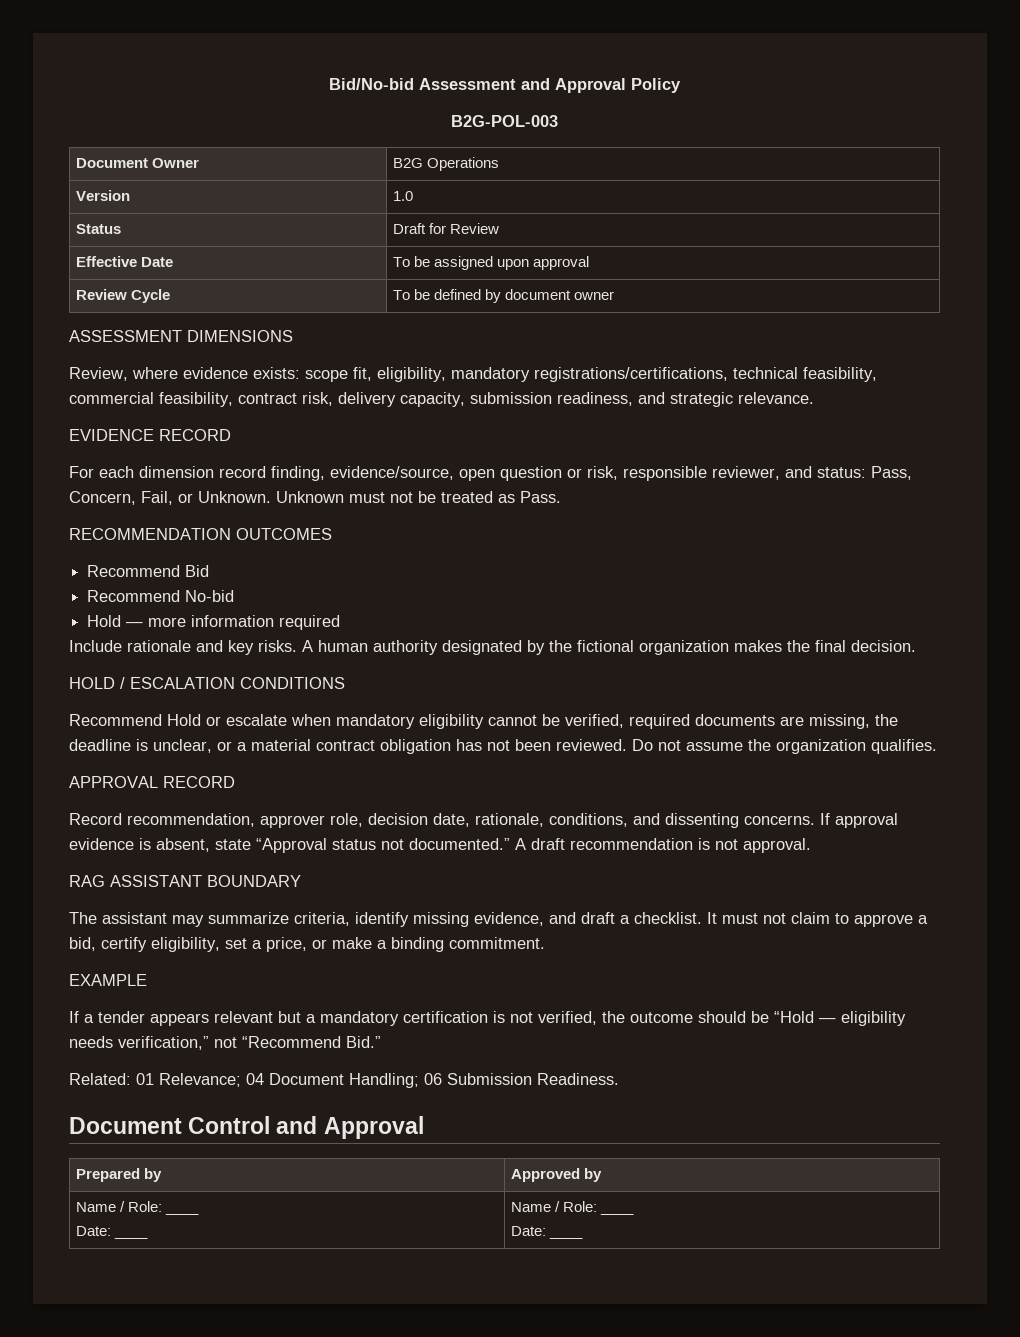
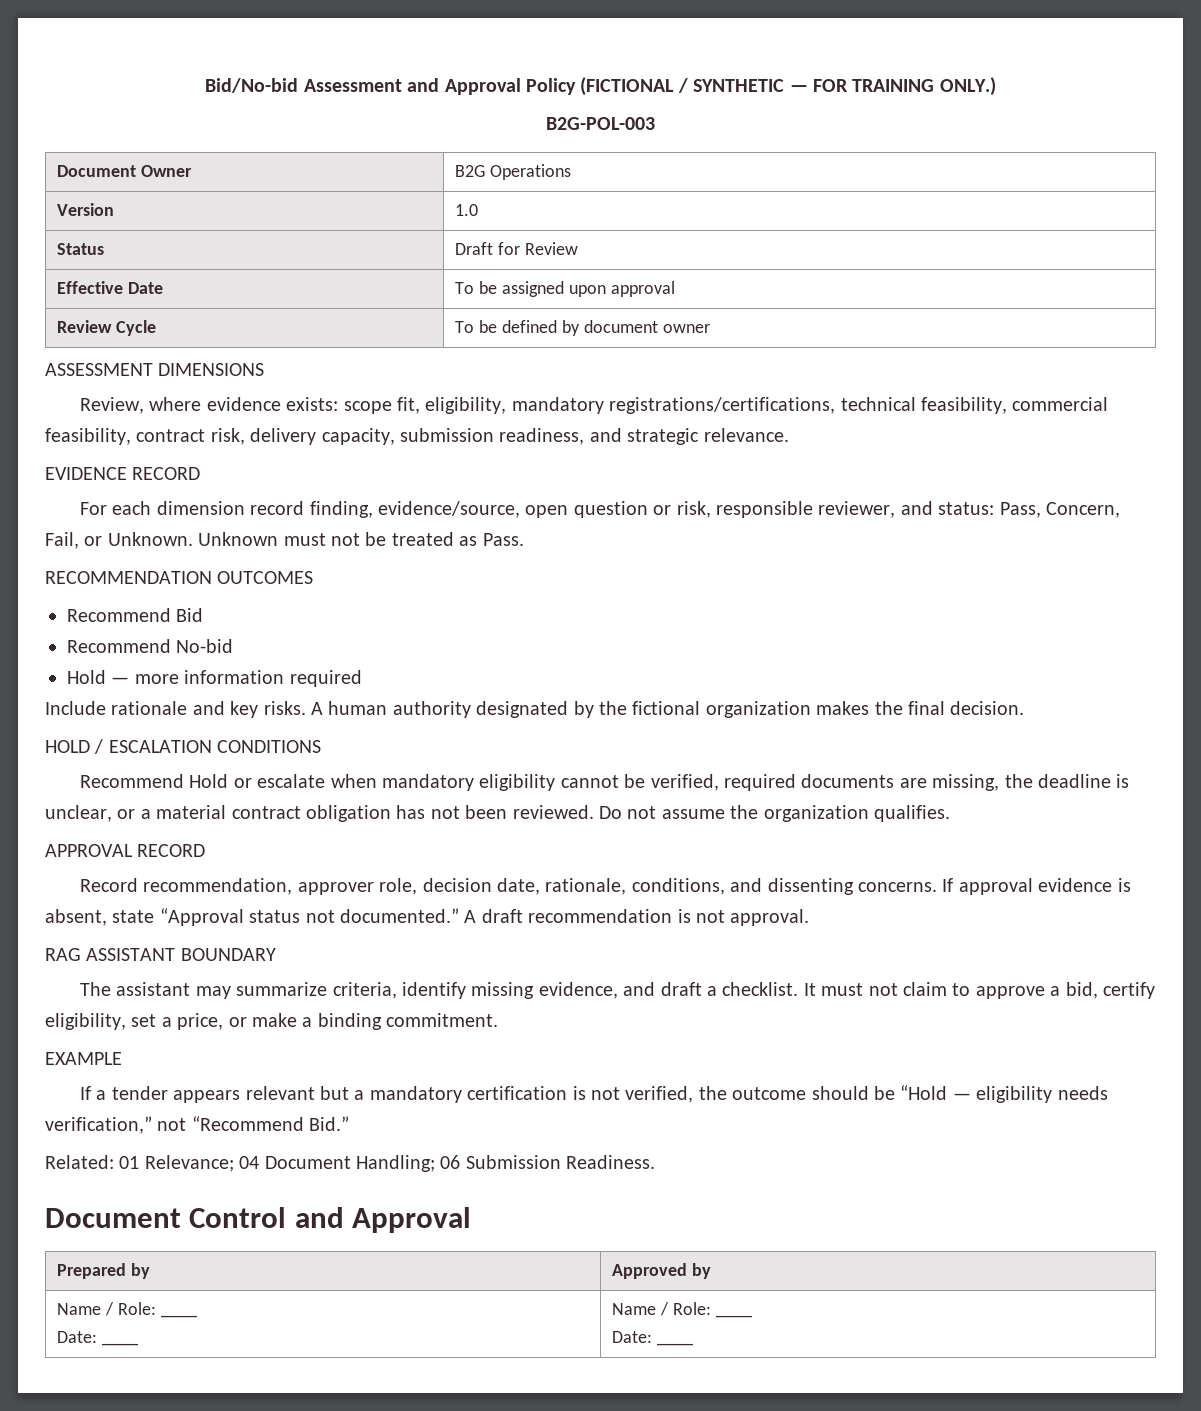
(681, 85) none -> [580,77,996,96] (FICTIONAL / SYNTHETIC — FOR TRAINING ONLY.)

